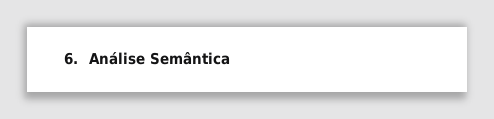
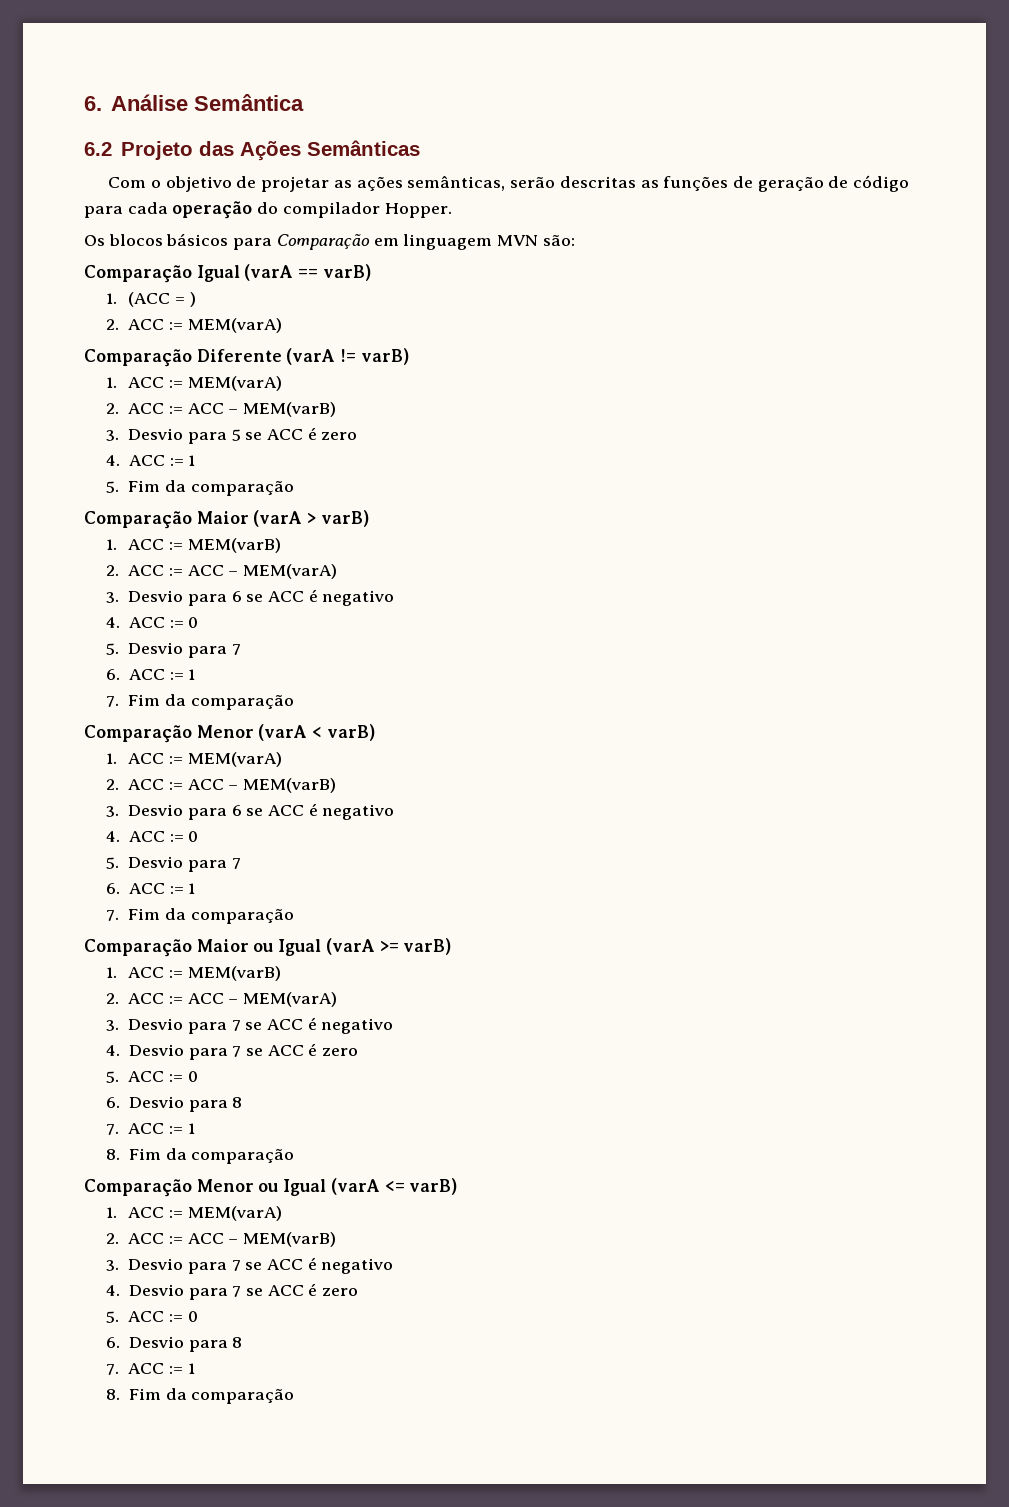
(230, 58) none -> [84,140,420,161] [108,175,910,192] [84,201,452,219] [84,233,575,250] [84,264,371,283] [106,292,196,307] [106,318,282,333] [84,348,409,367] [106,376,282,391] [106,402,337,417] [106,427,358,444] [106,455,196,466] [106,480,294,496] [84,510,369,529] [106,538,281,553] [106,564,338,579] [106,589,395,606] [106,617,199,628] [106,642,241,658] [106,669,196,680] [106,694,294,710] [84,724,375,743] [106,752,282,767] [106,778,337,793] [106,803,395,820] [106,831,199,842] [106,856,241,872] [106,883,196,894] [106,908,294,924] [84,938,452,957] [106,966,281,981] [106,992,338,1007] [106,1017,394,1034] [106,1043,359,1060] [106,1071,198,1083] [106,1096,243,1112] [106,1123,195,1135] [106,1148,295,1164] [84,1178,458,1197] [106,1206,282,1221] [106,1232,337,1247] [106,1257,394,1274] [106,1283,359,1300] [106,1311,198,1323] [106,1336,243,1352] [106,1363,195,1375] [106,1388,295,1404] // 6.2 Projeto das Ações Semânticas // Com o objetivo de projetar as ações semânticas, serão descritas as funções de geração de código para cada operação do compilador Hopper. // Os blocos básicos para Comparação em linguagem MVN são: // Comparação Igual (varA == varB) // 1. (ACC = ) // 2. ACC := MEM(varA) // Comparação Diferente (varA != varB) // 1. ACC := MEM(varA) // 2. ACC := ACC – MEM(varB) // 3. Desvio para 5 se ACC é zero // 4. ACC := 1 // 5. Fim da comparação // Comparação Maior (varA > varB) // 1. ACC := MEM(varB) // 2. ACC := ACC – MEM(varA) // 3. Desvio para 6 se ACC é negativo // 4. ACC := 0 // 5. Desvio para 7 // 6. ACC := 1 // 7. Fim da comparação // Comparação Menor (varA < varB) // 1. ACC := MEM(varA) // 2. ACC := ACC – MEM(varB) // 3. Desvio para 6 se ACC é negativo // 4. ACC := 0 // 5. Desvio para 7 // 6. ACC := 1 // 7. Fim da comparação // Comparação Maior ou Igual (varA >= varB) // 1. ACC := MEM(varB) // 2. ACC := ACC – MEM(varA) // 3. Desvio para 7 se ACC é negativo // 4. Desvio para 7 se ACC é zero // 5. ACC := 0 // 6. Desvio para 8 // 7. ACC := 1 // 8. Fim da comparação // Comparação Menor ou Igual (varA <= varB) // 1. ACC := MEM(varA) // 2. ACC := ACC – MEM(varB) // 3. Desvio para 7 se ACC é negativo // 4. Desvio para 7 se ACC é zero // 5. ACC := 0 // 6. Desvio para 8 // 7. ACC := 1 // 8. Fim da comparação

